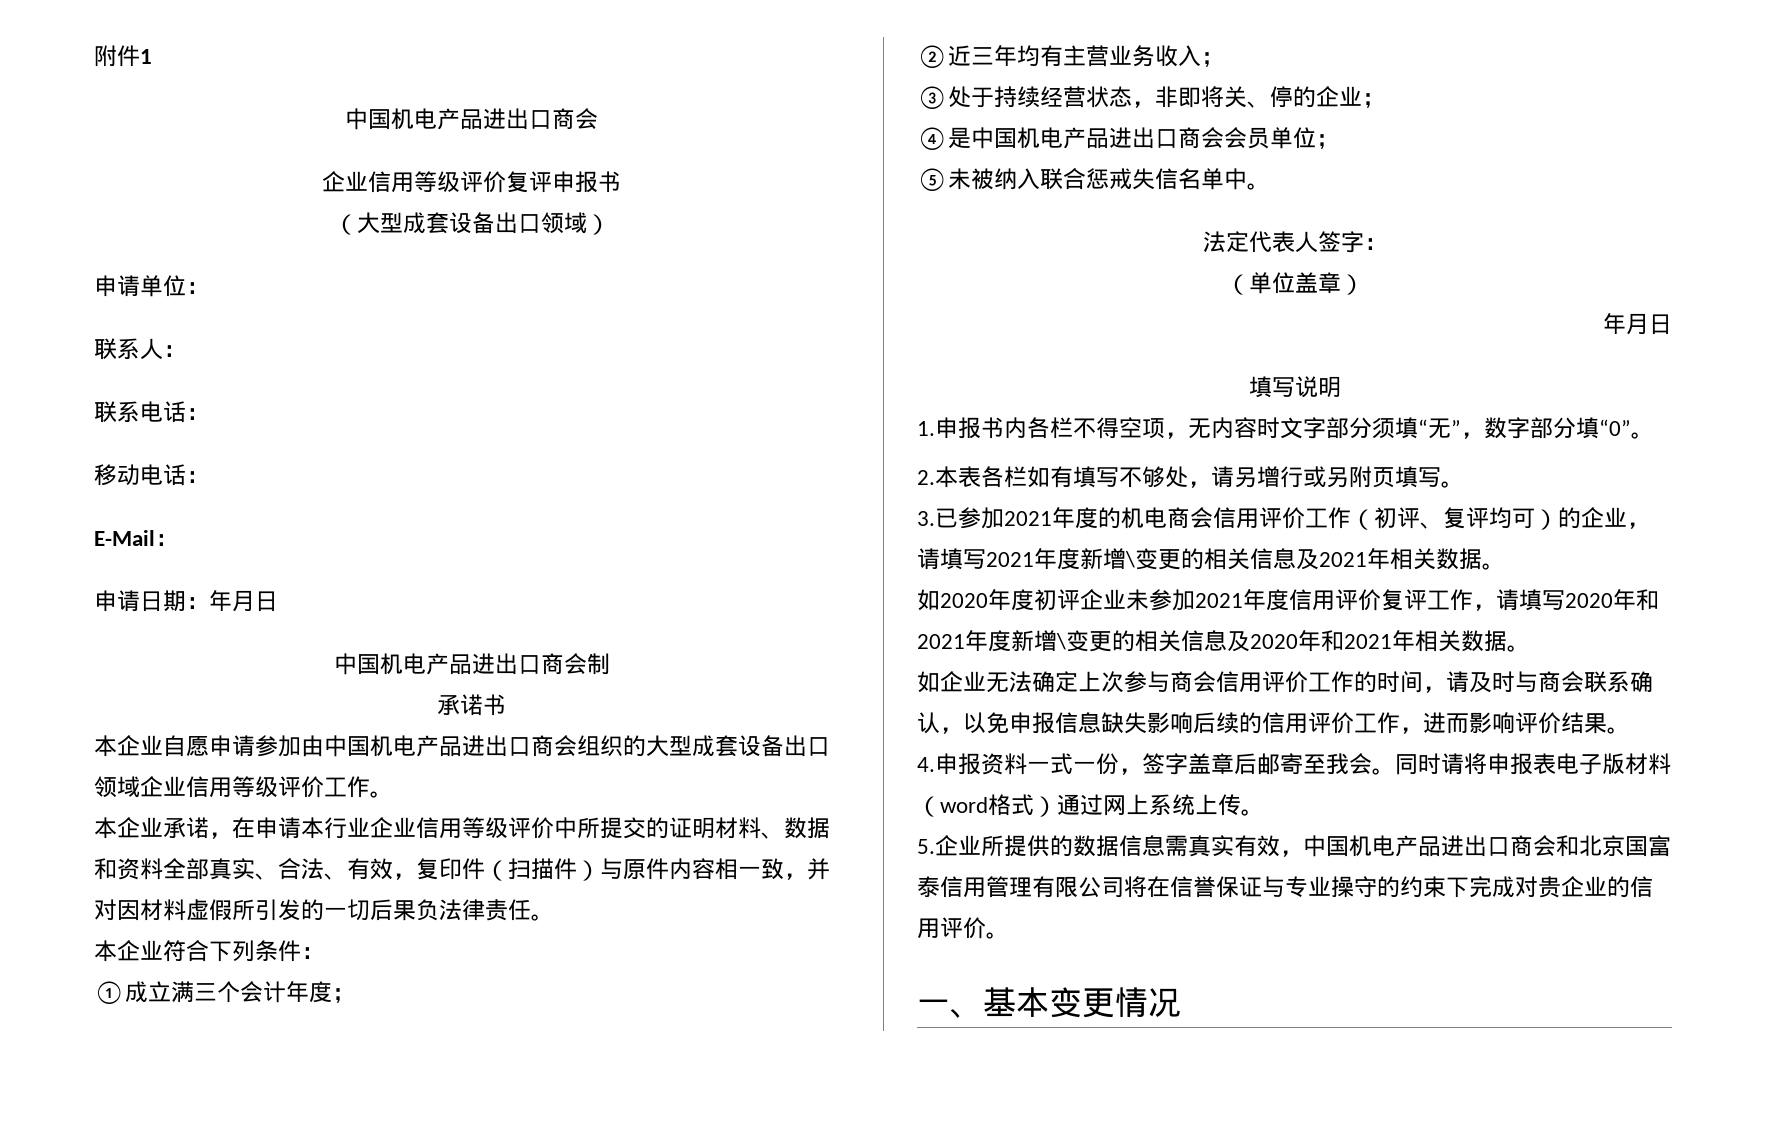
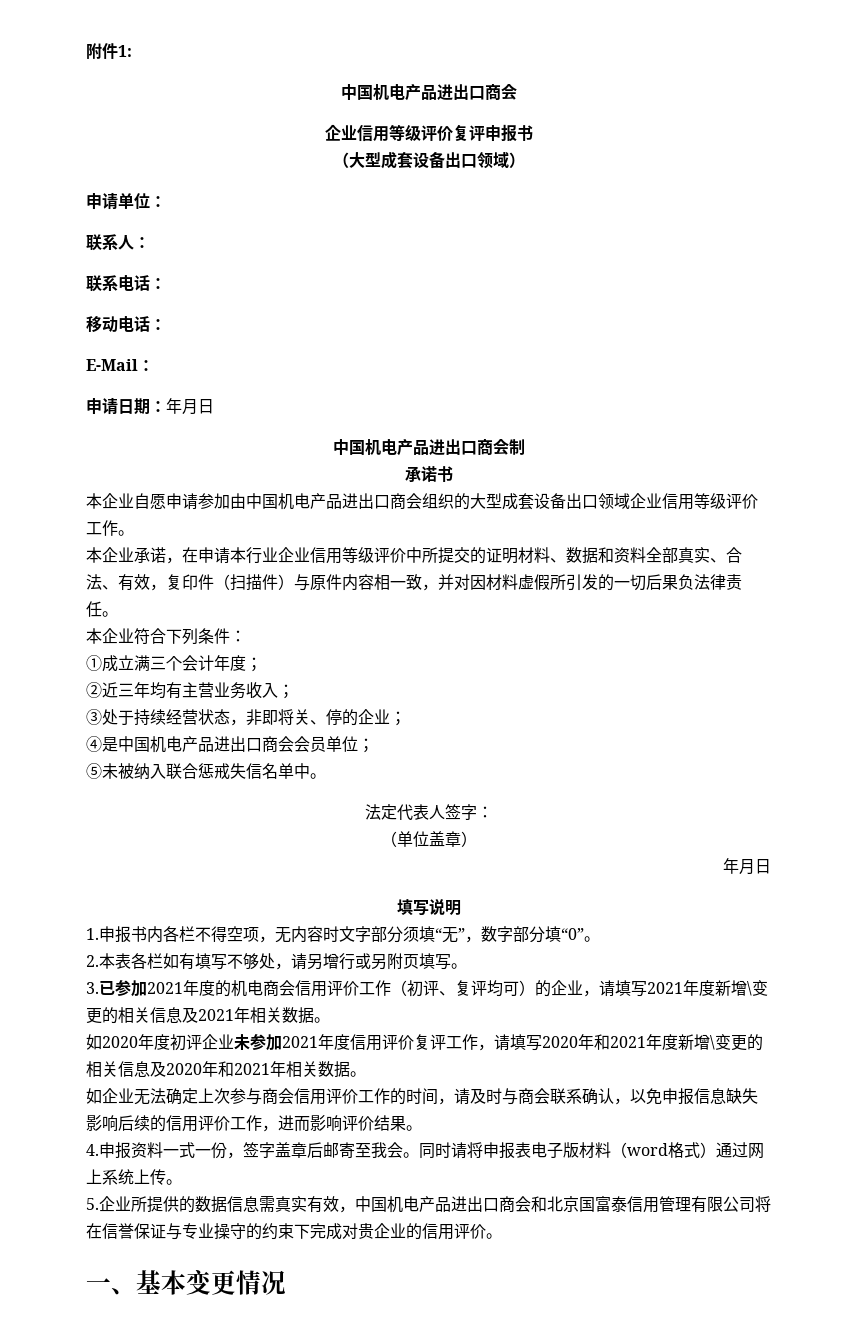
[140,49,152,64] 1 -> [118,45,132,57] 1:

